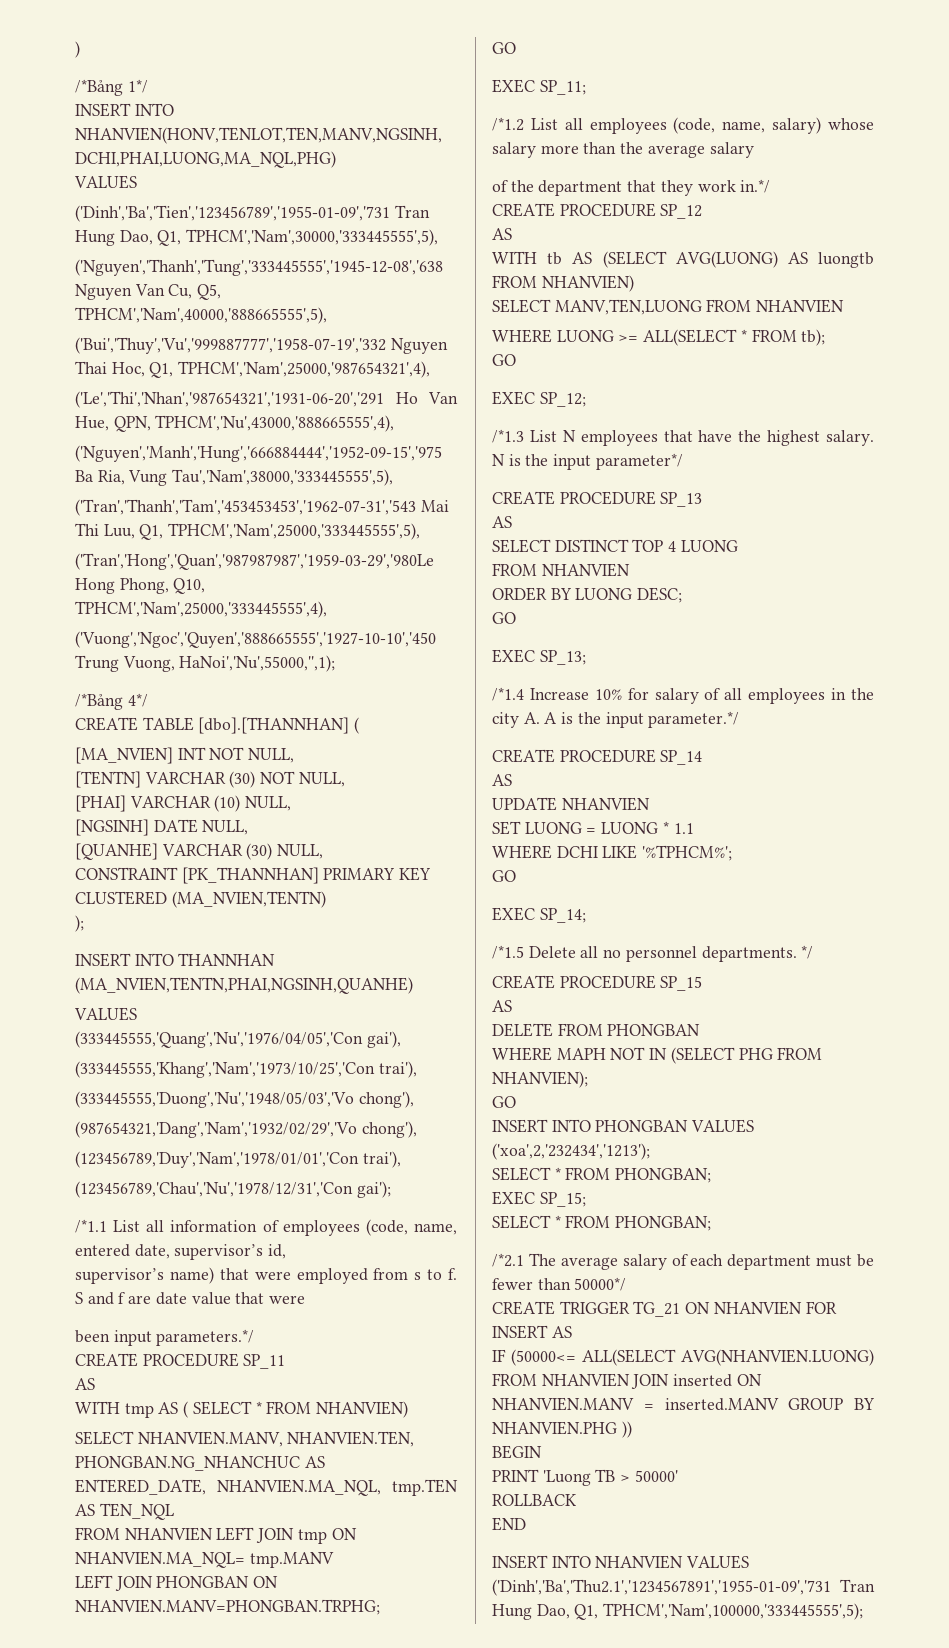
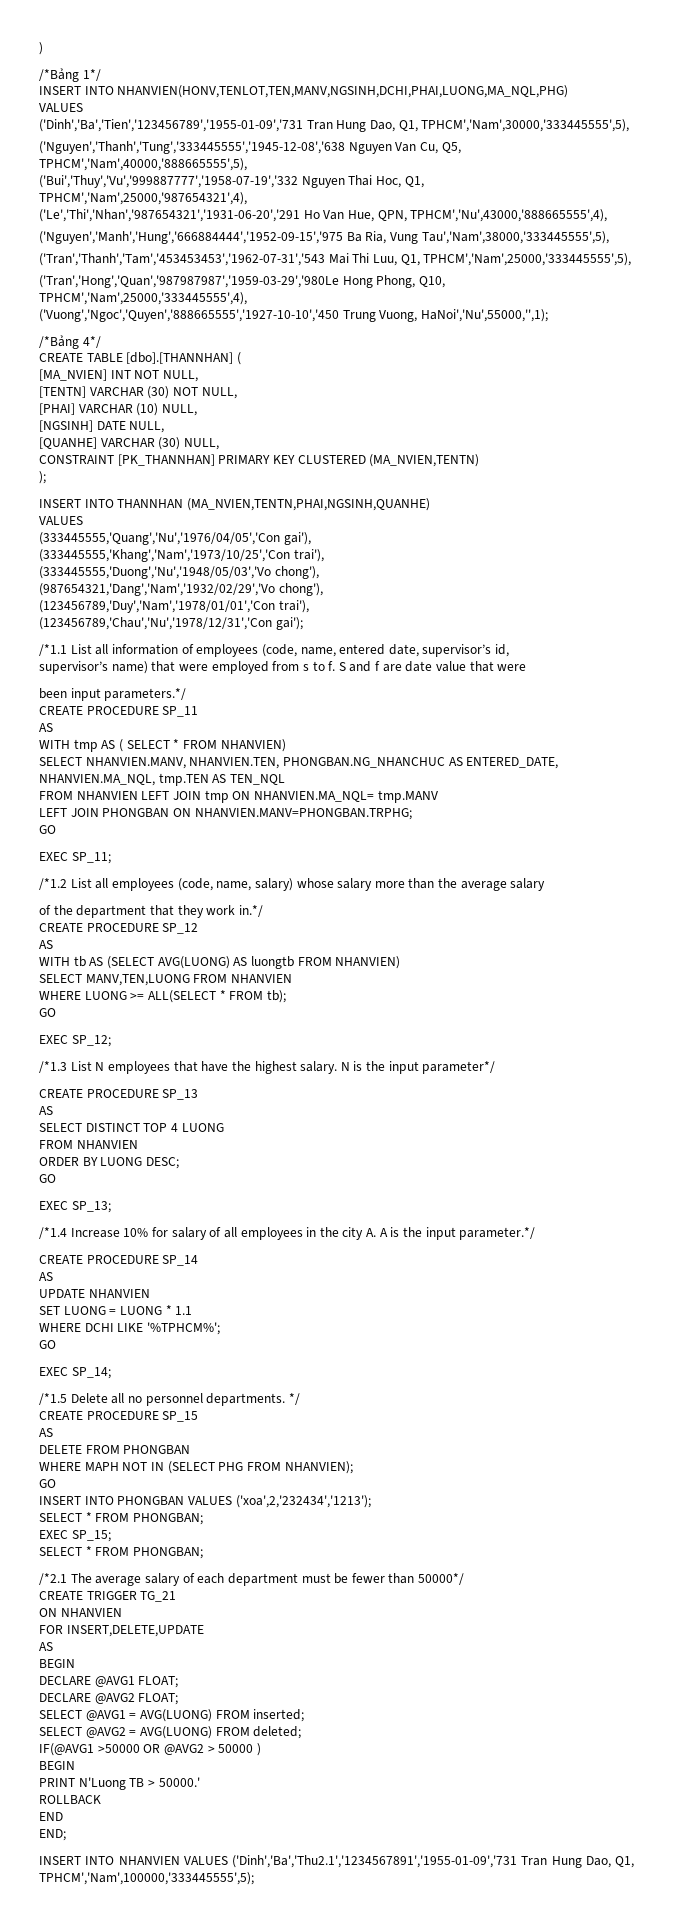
(681, 1309) none -> (177, 1596) //
[805,1301,837,1314] [492,1325,572,1339] [492,1349,874,1366] [492,1373,762,1389] [492,1397,875,1411] [492,1421,632,1438] FOR INSERT AS // IF (50000<= ALL(SELECT AVG(NHANVIEN.LUONG) FROM NHANVIEN JOIN inserted ON NHANVIEN.MANV = inserted.MANV GROUP BY NHANVIEN.PHG )) -> [39,1625,204,1637] [39,1642,53,1651] [39,1659,75,1668] [39,1676,179,1688] [39,1693,179,1705] [39,1709,305,1722] [39,1726,302,1739] [39,1743,261,1756] // FOR INSERT,DELETE,UPDATE // AS // BEGIN // DECLARE @AVG1 FLOAT; // DECLARE @AVG2 FLOAT; // SELECT @AVG1 = AVG(LUONG) FROM inserted; // SELECT @AVG2 = AVG(LUONG) FROM deleted; // IF(@AVG1 >50000 OR @AVG2 > 50000 )
[542,1470,591,1486] 'Luong -> [78,1777,126,1790] N'Luong
[634,1470,678,1482] 50000' -> [158,1777,200,1787] 50000.'
(526, 1524) none -> [39,1829,66,1841] // END;

